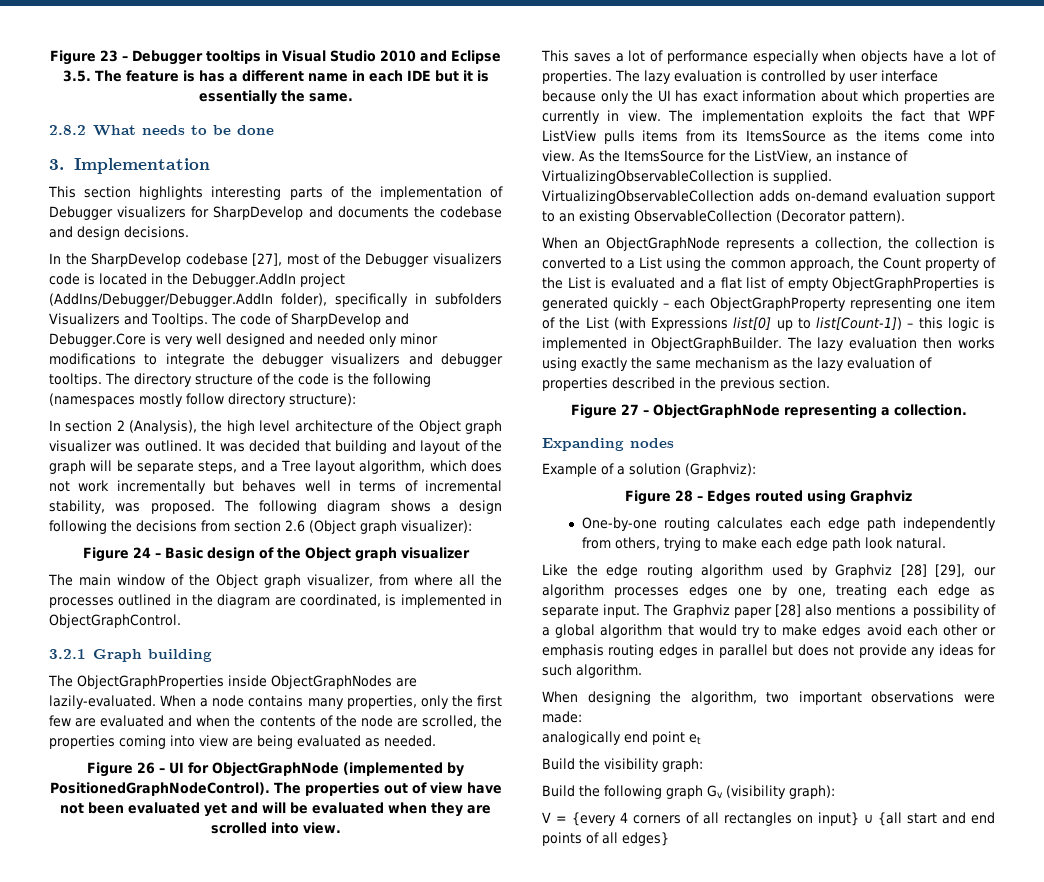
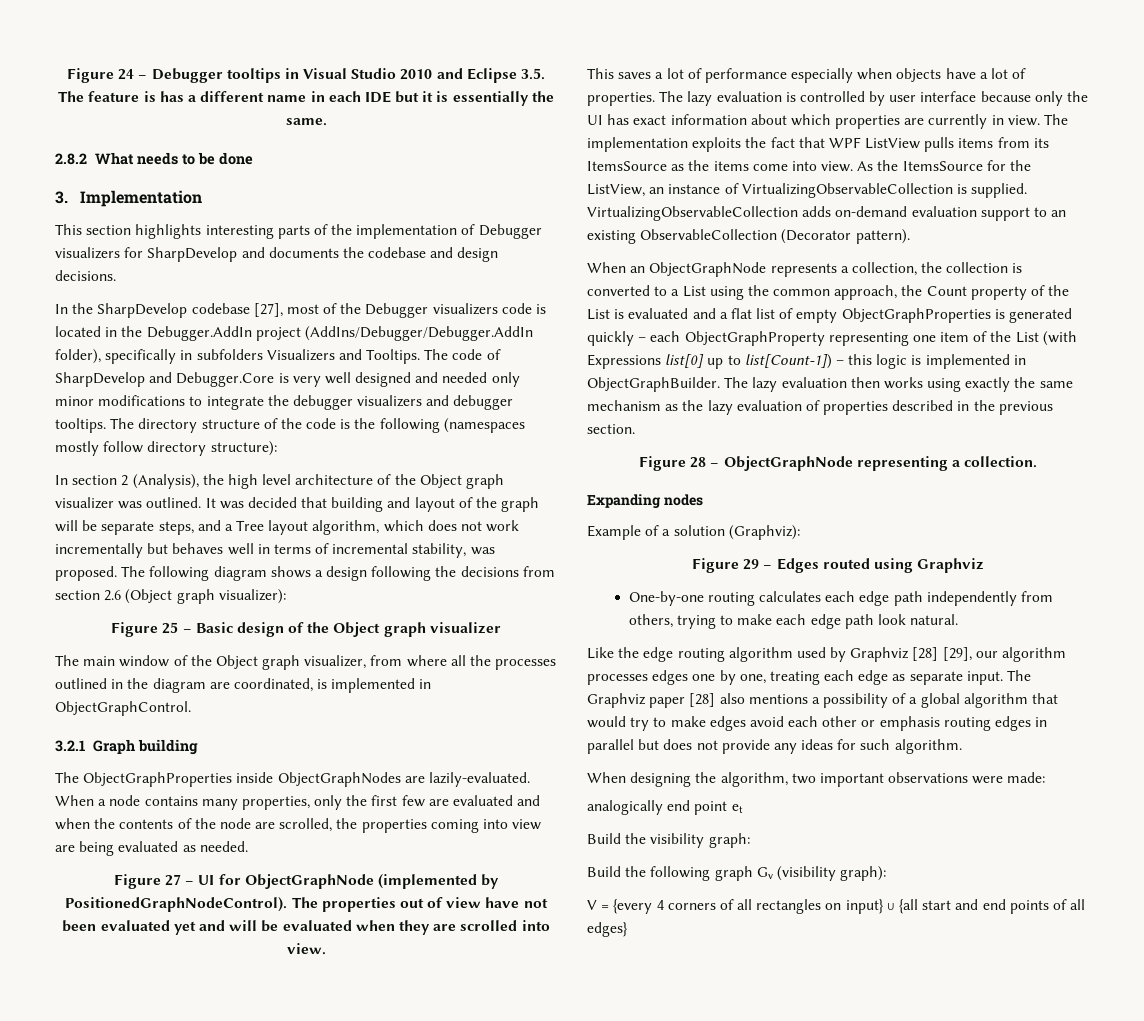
[50,50,118,65] Figure 23 -> [66,68,135,83] Figure 24
[132,547,151,558] 24 -> [162,622,179,634] 25
[137,762,155,774] 26 -> [165,874,182,886] 27
[620,404,639,415] 27 -> [690,457,707,468] 28
[675,490,693,502] 28 -> [743,559,760,570] 29

